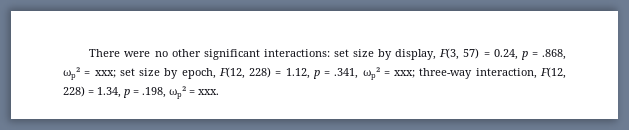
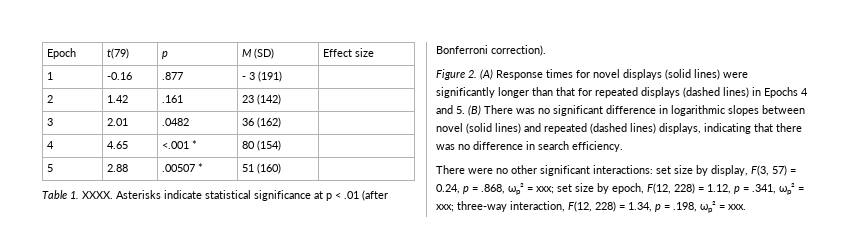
(89, 53) none -> [46,48,76,59] [106,48,129,59] [161,51,168,59] [241,48,274,59] [322,48,374,57] [46,72,53,80] [106,72,132,80] [161,72,183,80] [241,71,282,82] [46,95,53,103] [106,95,128,103] [161,95,183,103] [241,94,281,105] [46,118,53,126] [106,118,128,126] [161,118,189,126] [241,117,281,128] [46,141,54,149] [106,141,128,149] [161,140,197,149] [241,140,281,151] [46,164,53,172] [106,164,128,172] [161,163,203,172] [241,163,281,174] [42,190,388,201] [436,45,546,56] [436,69,748,80] [436,87,808,98] [436,105,805,116] [436,123,802,134] [436,141,623,152] Epoch | t(79) | p | M (SD) | Effect size // 1 | -0.16 | .877 | - 3 (191) | // 2 | 1.42 | .161 | 23 (142) | // 3 | 2.01 | .0482 | 36 (162) | // 4 | 4.65 | <.001 * | 80 (154) | // 5 | 2.88 | .00507 * | 51 (160) | // Table 1. XXXX. Asterisks indicate statistical significance at p < .01 (after Bonferroni correction). // Figure 2. (A) Response times for novel displays (solid lines) were significantly longer than that for repeated displays (dashed lines) in Epochs 4 and 5. (B) There was no significant difference in logarithmic slopes between novel (solid lines) and repeated (dashed lines) displays, indicating that there was no difference in search efficiency. //

